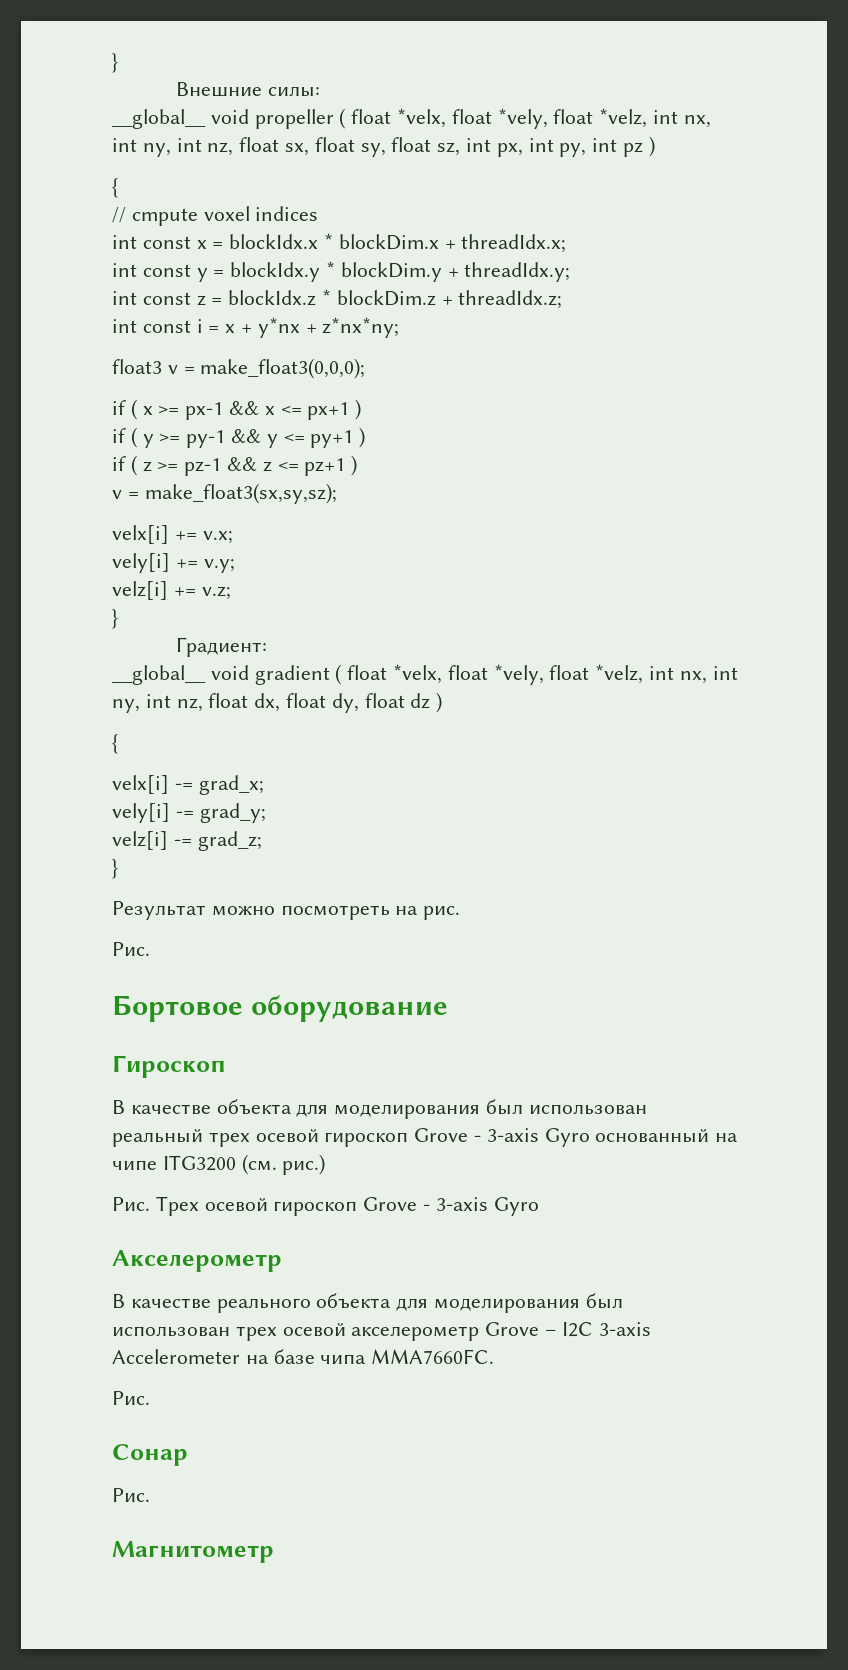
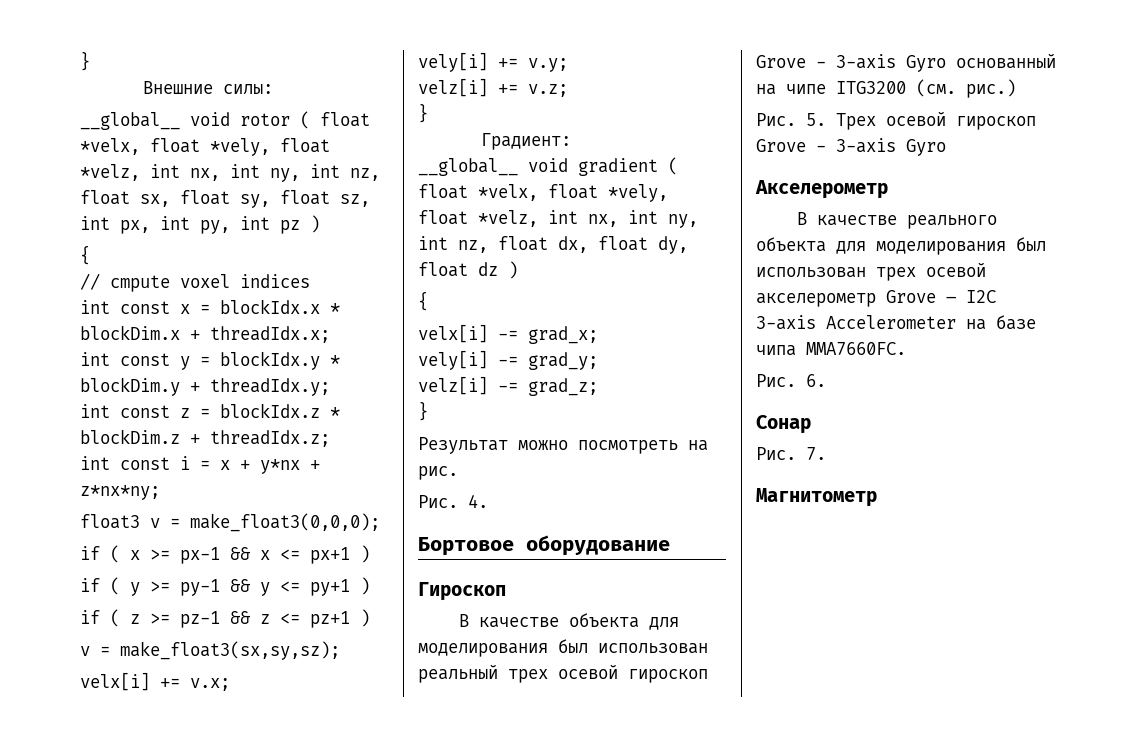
[254,109,334,129] propeller -> [240,113,290,126] rotor
(150, 949) none -> [468,494,488,508] 4.
(150, 1204) none -> [806,113,826,126] 5.
(150, 1398) none -> [806,374,826,387] 6.
(150, 1495) none -> [806,447,826,460] 7.

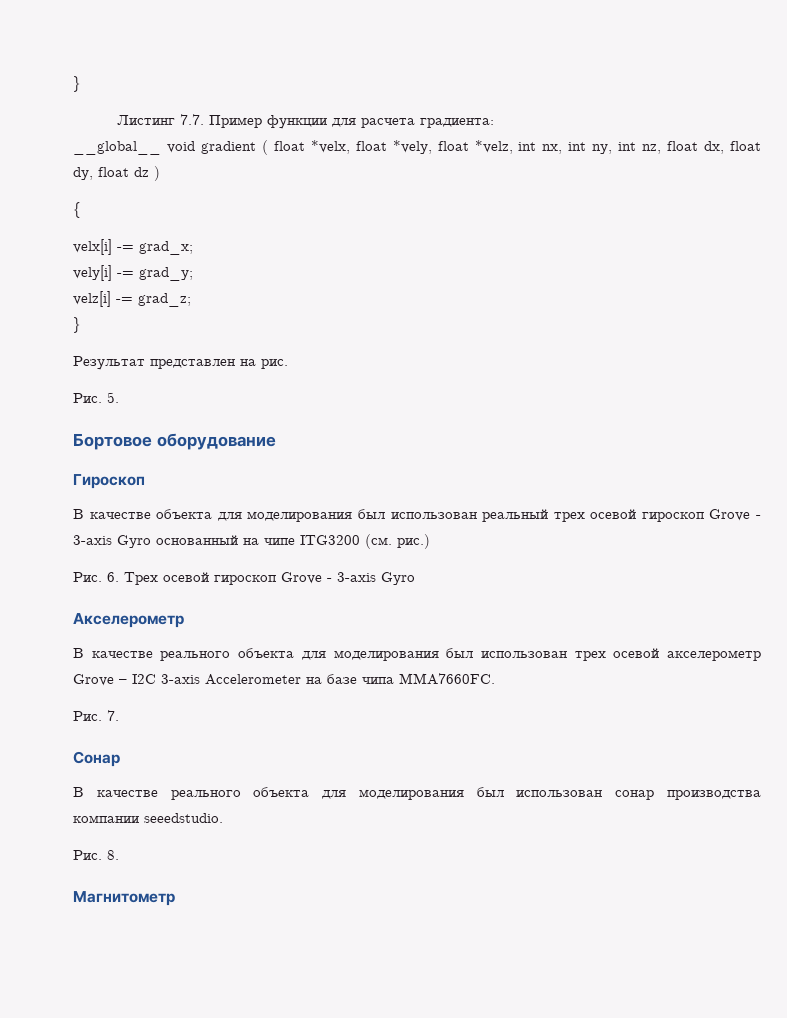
[80,51,90,71] [143,81,274,95] [80,111,370,130] [80,138,330,156] [80,164,380,182] [80,190,370,208] [80,215,320,234] [80,245,90,265] [80,273,310,292] [80,299,340,314] [80,325,330,343] [80,351,340,370] [80,377,330,396] [80,403,340,418] [80,429,330,447] [80,456,320,474] [80,485,160,500] [80,513,380,532] [80,545,370,564] [80,577,370,596] [80,609,370,628] [80,641,340,660] [80,672,230,691] [418,52,568,72] [418,78,568,97] [418,103,428,123] [481,133,572,150] } // Внешние силы: // __global__ void rotor ( float *velx, float *vely, float *velz, int nx, int ny, int nz, float sx, float sy, float sz, int px, int py, int pz ) // { // // cmpute voxel indices // int const x = blockIdx.x * blockDim.x + threadIdx.x; // int const y = blockIdx.y * blockDim.y + threadIdx.y; // int const z = blockIdx.z * blockDim.z + threadIdx.z; // int const i = x + y*nx + z*nx*ny; // float3 v = make_float3(0,0,0); // if ( x >= px-1 && x <= px+1 ) // if ( y >= py-1 && y <= py+1 ) // if ( z >= pz-1 && z <= pz+1 ) // v = make_float3(sx,sy,sz); // velx[i] += v.x; // vely[i] += v.y; // velz[i] += v.z; // } // Градиент: -> [73,76,81,92] [117,114,495,129] } // Листинг 7.7. Пример функции для расчета градиента:
[518,440,678,454] можно посмотреть -> [150,359,235,369] представлен
[468,494,488,508] 4. -> [107,392,119,403] 5.
[806,113,826,126] 5. -> [107,572,119,582] 6.
[806,374,826,387] 6. -> [107,710,119,721] 7.
[756,447,826,460] // Рис. 7. -> [73,787,761,800] [73,813,223,823] [73,850,119,860] // В качестве реального объекта для моделирования был использован сонар производства компании seeedstudio. // Рис. 8.

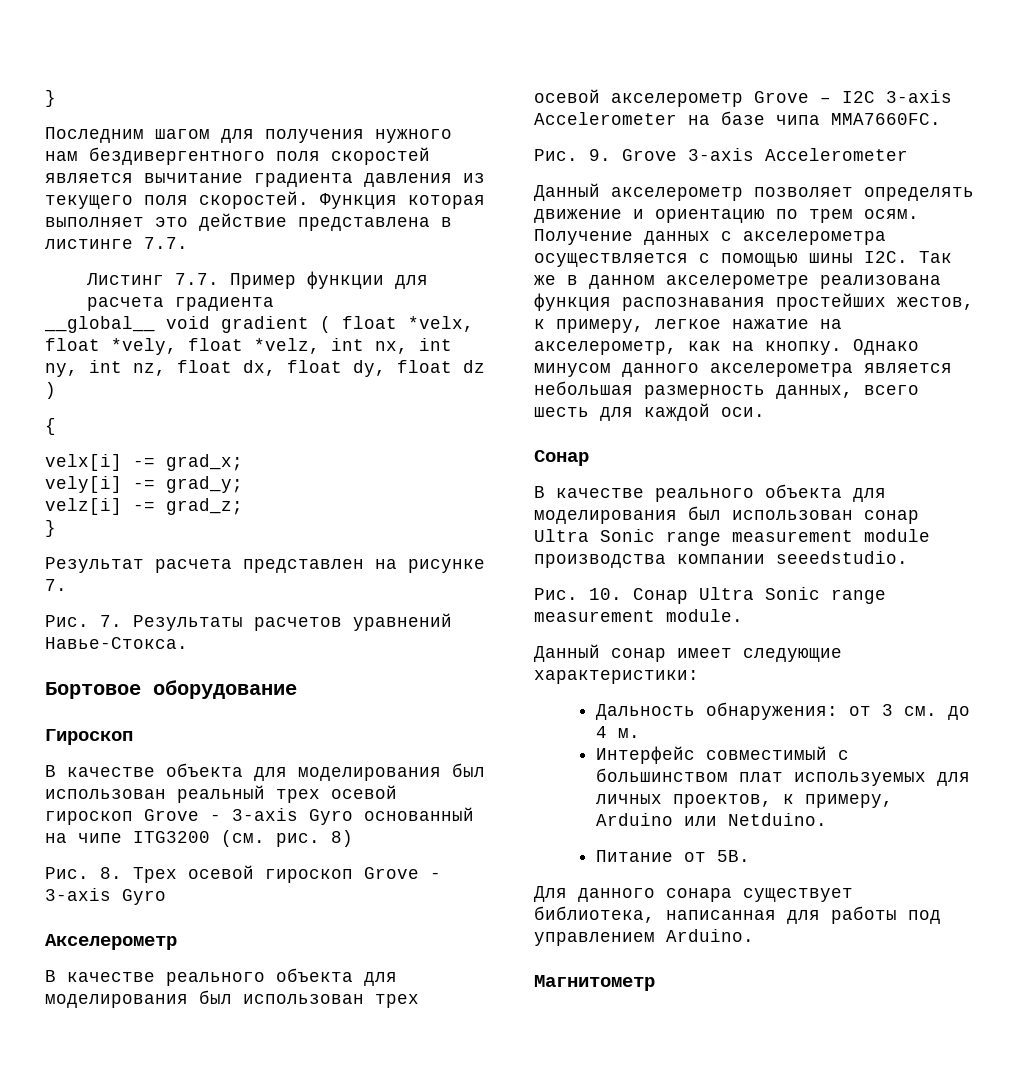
[73,76,81,92] } -> [45,90,56,107] [45,127,452,143] [45,147,430,165] [45,173,485,187] [45,191,485,209] [45,213,452,231] [45,237,188,249] } // Последним шагом для получения нужного нам бездивергентного поля скоростей является вычитание градиента давления из текущего поля скоростей. Функция которая выполняет это действие представлена в листинге 7.7.
[420,118,495,128] градиента: -> [175,297,275,311] градиента
(145, 363) none -> [155,559,232,573] расчета
[261,359,288,369] [73,392,119,403] рис. // Рис. 5. -> [408,559,485,573] [45,579,67,591] [45,613,452,631] [45,637,188,649] рисунке 7. // Рис. 7. Результаты расчетов уравнений Навье-Стокса.
[397,534,430,549] [73,572,119,582] рис.) // Рис. 6. -> [276,830,353,847] [45,867,122,879] рис. 8) // Рис. 8.
[107,710,119,721] 7. -> [589,148,908,161] [534,183,974,201] [534,209,919,223] [534,229,886,245] [534,251,952,267] [534,275,941,289] [534,293,974,311] [534,319,842,333] [534,339,919,355] [534,363,952,377] [534,381,919,399] [534,403,765,421] 9. Grove 3-axis Accelerometer // Данный акселерометр позволяет определять движение и ориентацию по трем осям. Получение данных с акселерометра осуществляется с помощью шины I2C. Так же в данном акселерометре реализована функция распознавания простейших жестов, к примеру, легкое нажатие на акселерометр, как на кнопку. Однако минусом данного акселерометра является небольшая размерность данных, всего шесть для каждой оси.
(655, 795) none -> [534,529,930,546] Ultra Sonic range measurement module
[107,850,119,860] 8. -> [589,587,886,604] [534,609,743,622] [534,644,842,662] [534,670,699,684] [595,702,970,720] [595,726,640,738] [595,746,849,764] [595,768,970,786] [595,794,893,808] [595,813,827,826] [595,850,750,862] [534,886,853,902] [534,906,941,924] [534,929,754,946] 10. Сонар Ultra Sonic range measurement module. // Данный сонар имеет следующие характеристики: // Дальность обнаружения: от 3 см. до 4 м. // Интерфейс совместимый с большинством плат используемых для личных проектов, к примеру, Arduino или Netduino. // Питание от 5В. // Для данного сонара существует библиотека, написанная для работы под управлением Arduino.

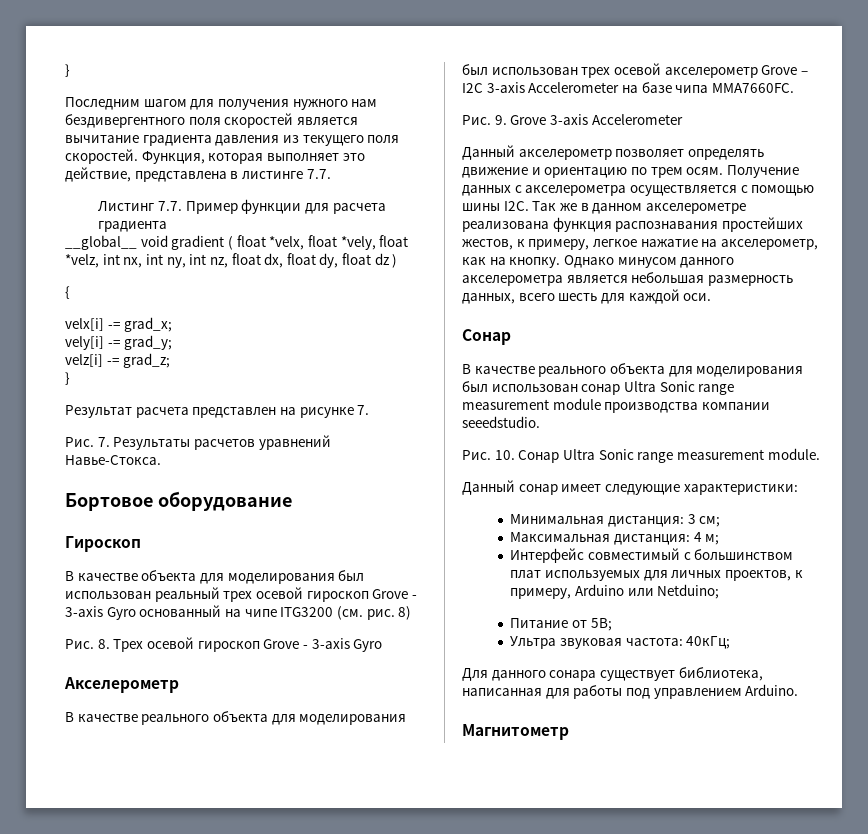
[320,193,397,209] Функция -> [141,151,205,164] Функция,
[199,213,287,231] действие -> [65,167,131,182] действие,
[595,702,970,720] [595,726,640,738] Дальность обнаружения: от 3 см. до 4 м. -> [510,514,721,527] [510,532,720,545] Минимальная дистанция: 3 см; // Максимальная дистанция: 4 м;
[727,813,827,826] Netduino. -> [657,584,720,599] Netduino;
[716,850,750,862] 5В. -> [590,618,612,631] [510,636,731,649] 5В; // Ультра звуковая частота: 40кГц;

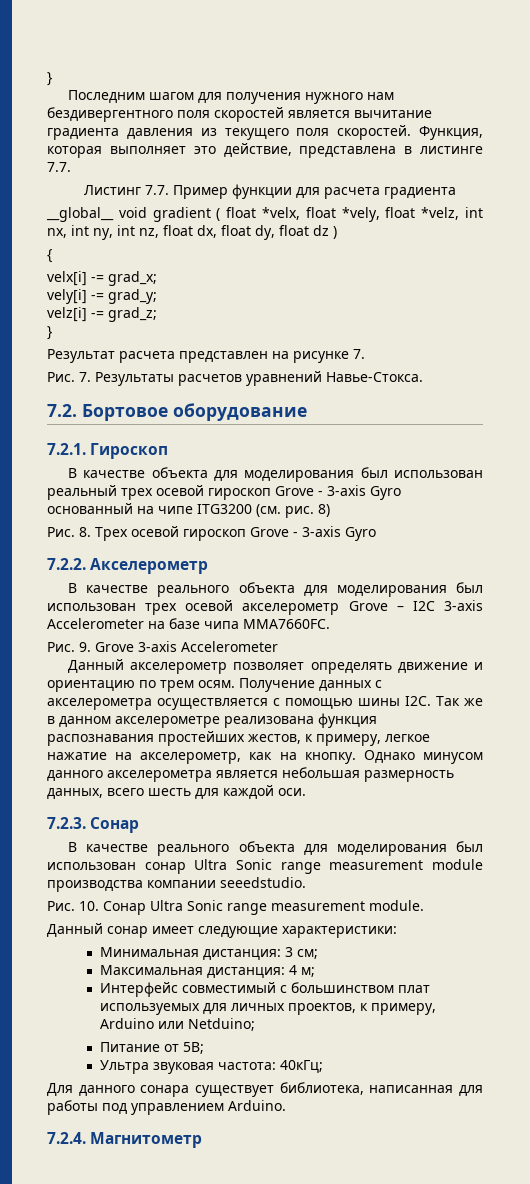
(161, 460) none -> [47,404,77,417] 7.2.
(292, 501) none -> [47,443,86,455] 7.2.1.
(383, 645) none -> [47,558,86,570] 7.2.2.
(712, 297) none -> [47,817,86,829] 7.2.3.
(799, 690) none -> [47,1132,86,1144] 7.2.4.

